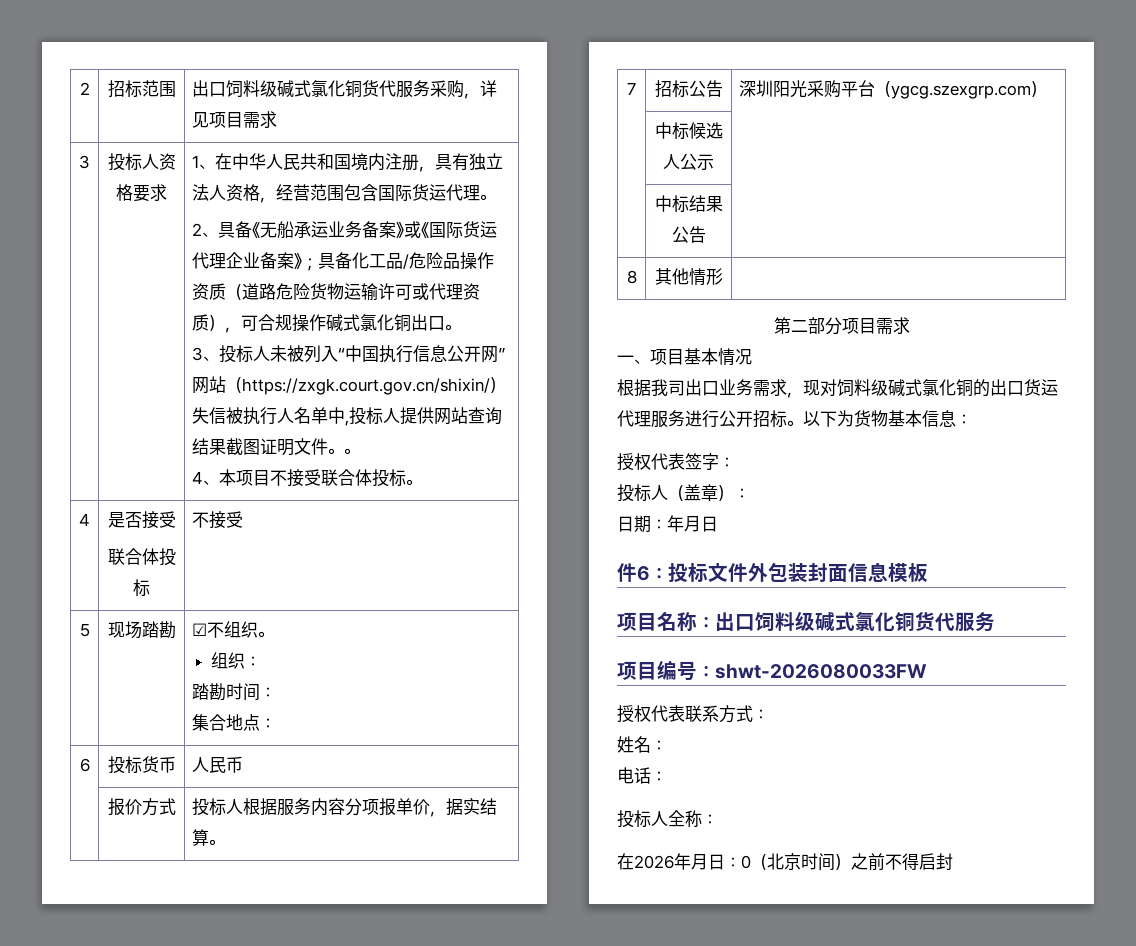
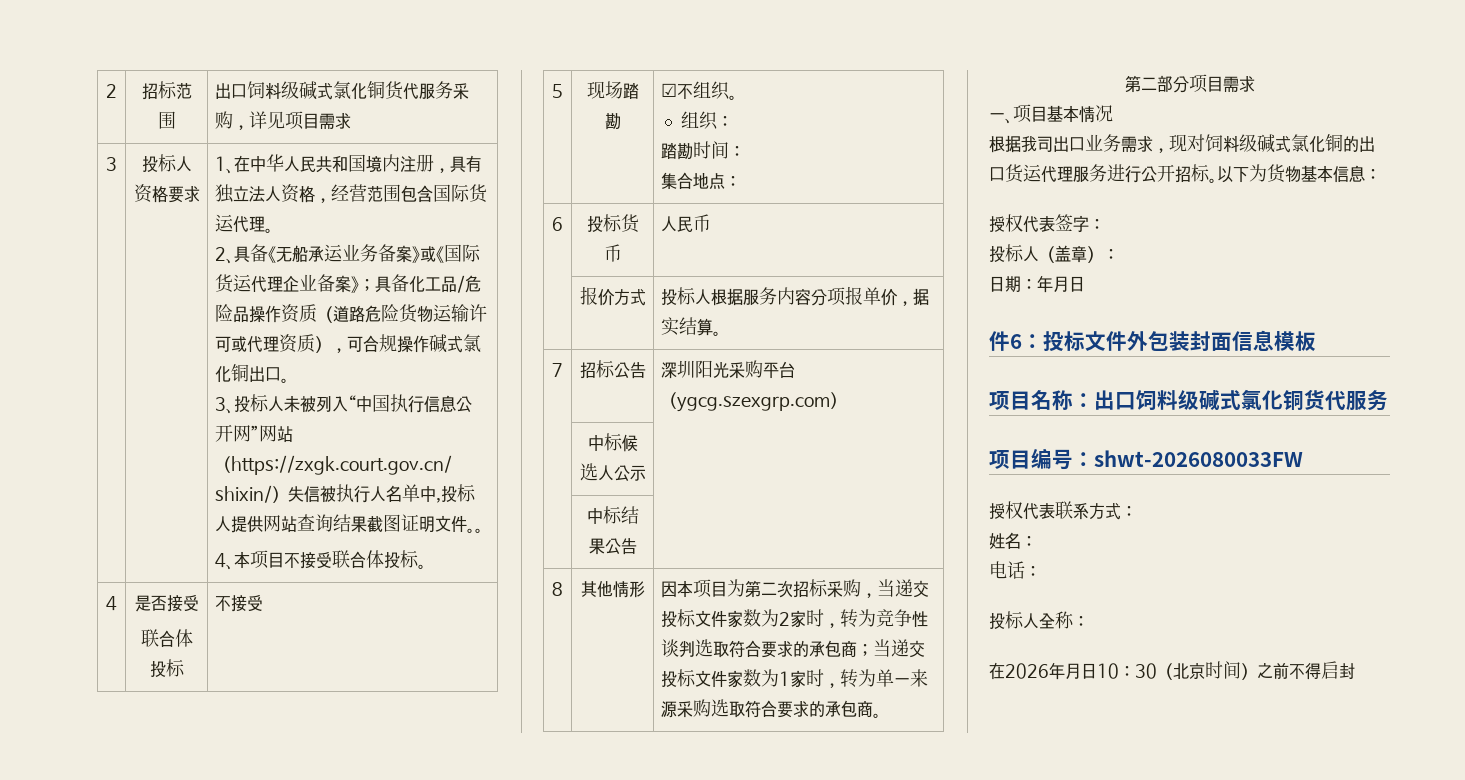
(723, 276) none -> [661,579,930,598] [661,609,929,628] [661,639,926,658] [661,669,929,688] [661,699,882,718] 因本项目为第二次招标采购，当递交投标文件家数为2家时，转为竞争性谈判选取符合要求的承包商；当递交投标文件家数为1家时，转为单一来源采购选取符合要求的承包商。
[725,855,751,869] ：0 -> [1097,663,1157,679] 10：30

